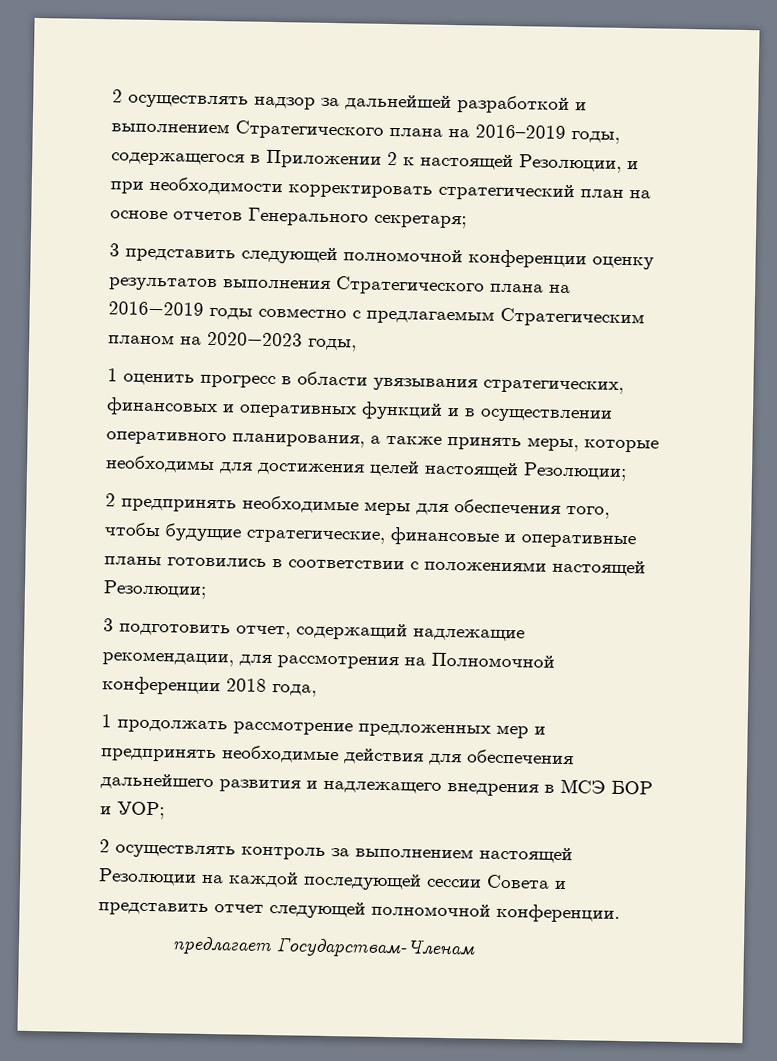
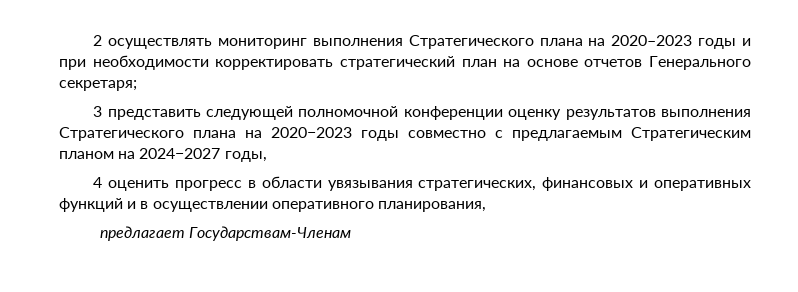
[112,89,587,114] [111,120,620,144] [111,149,622,173] 2 осуществлять надзор за дальнейшей разработкой и выполнением Стратегического плана на 2016–2019 годы, содержащегося в Приложении 2 к настоящей Резолюции, -> [93,35,737,49] 2 осуществлять мониторинг выполнения Стратегического плана на 2020–2023 годы
[108,301,204,316] 2016−2019 -> [271,127,352,138] 2020−2023
[207,331,303,347] 2020−2023 -> [139,148,221,159] 2024−2027
[107,368,118,382] 1 -> [93,177,103,188] 4
[370,435,659,453] [105,455,627,482] [105,493,610,519] [104,522,636,549] [104,556,646,577] [103,580,207,599] [103,618,525,642] [102,651,555,670] [102,676,317,697] [101,714,546,739] [101,745,574,766] [100,773,653,797] [100,801,165,820] [99,839,573,864] [98,868,567,891] [98,901,620,923] а также принять меры, которые необходимы для достижения целей настоящей Резолюции; // 2 предпринять необходимые меры для обеспечения того, чтобы будущие стратегические, финансовые и оперативные планы готовились в соответствии с положениями настоящей Резолюции; // 3 подготовить отчет, содержащий надлежащие рекомендации, для рассмотрения на Полномочной конференции 2018 года, // 1 продолжать рассмотрение предложенных мер и предпринять необходимые действия для обеспечения дальнейшего развития и надлежащего внедрения в МСЭ БОР и УОР; // 2 осуществлять контроль за выполнением настоящей Резолюции на каждой последующей сессии Совета и представить отчет следующей полномочной конференции. -> (486, 206) none

